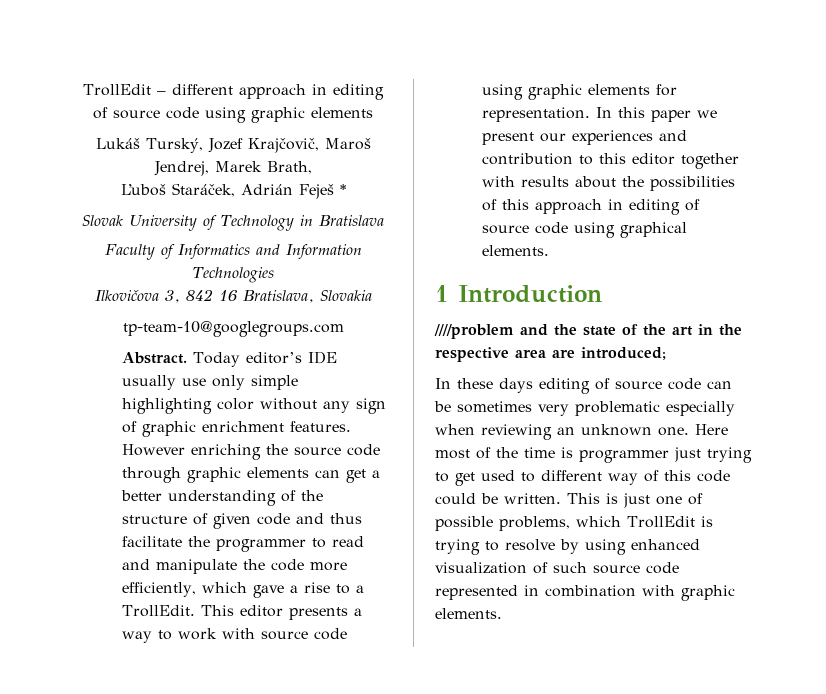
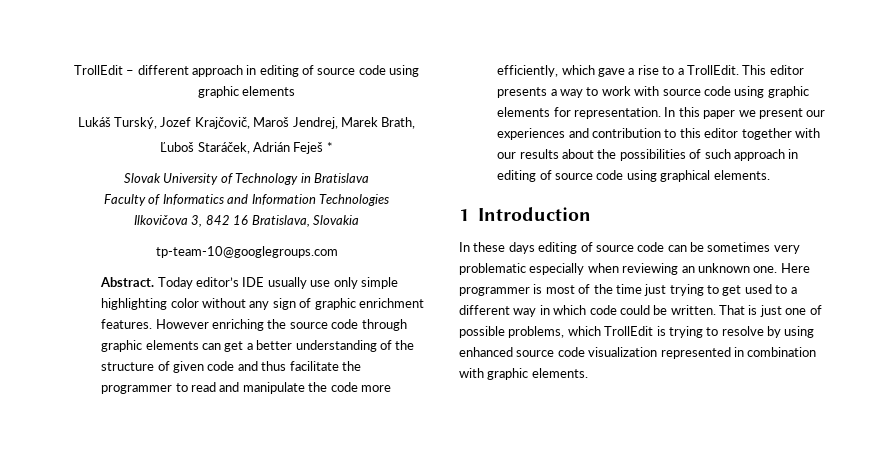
(515, 181) none -> [497,152,517,159] our
[501,199,529,210] this -> [704,149,731,159] such
[434,324,742,339] [435,347,666,362] // ////problem and the state of the art in the respective area are introduced; -> (592, 214) none
(728, 429) none -> [459,284,543,296] programmer is
[561,447,669,463] is programmer -> (642, 289) none
(535, 477) none -> [790,287,797,294] a
[644,470,691,482] of this -> [539,305,587,315] in which
[567,493,600,504] This -> [719,305,745,315] That
[435,562,679,574] visualization of such source code -> [516,347,658,357] source code visualization

